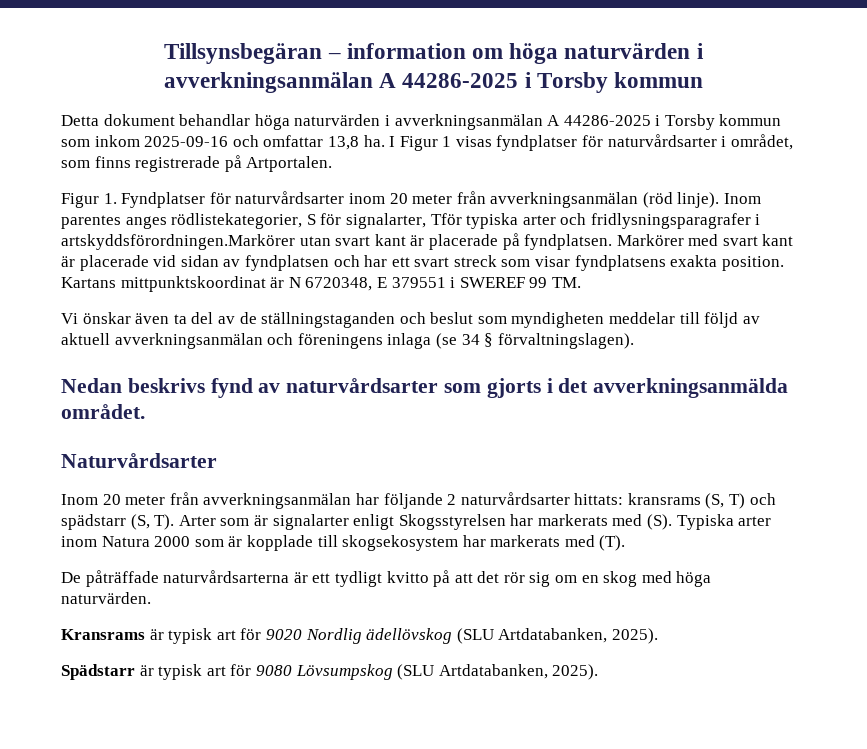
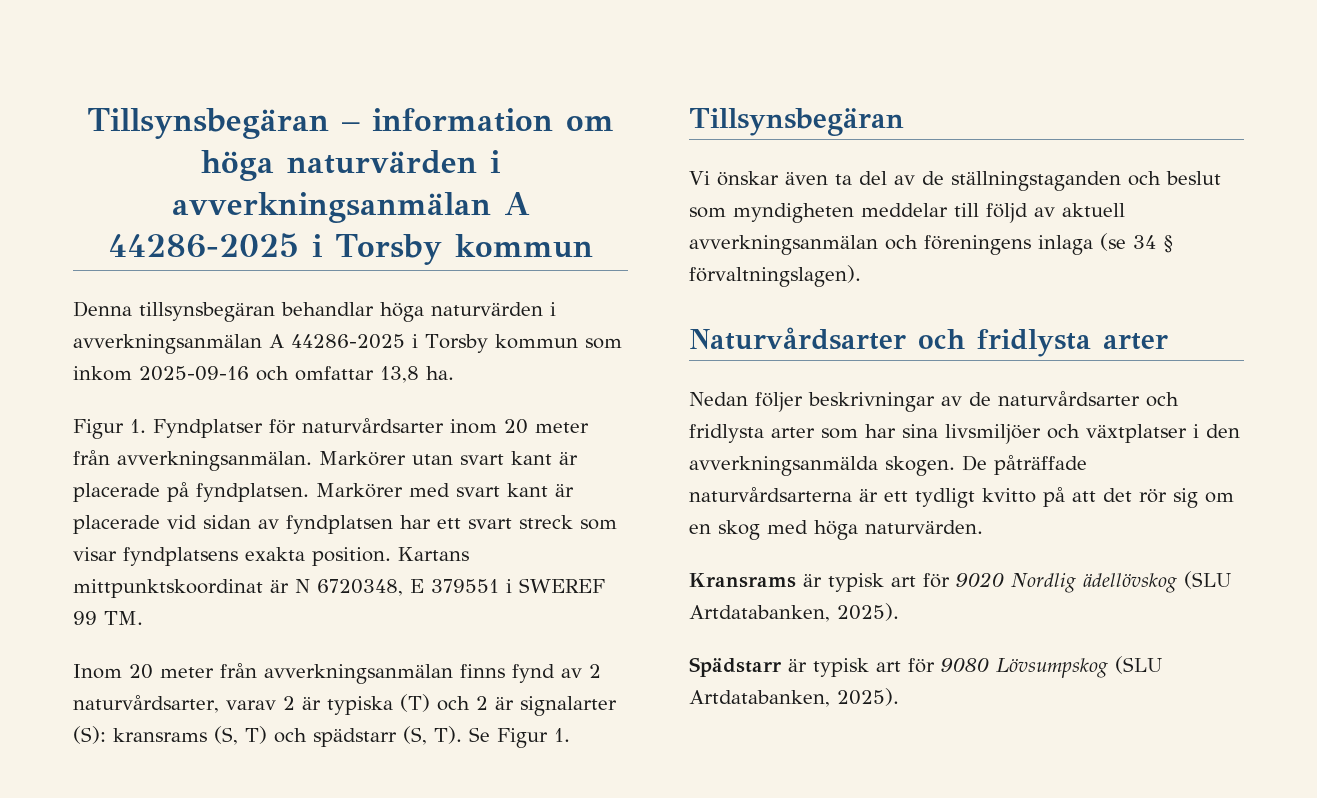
[61,114,175,126] Detta dokument -> [73,301,275,322] Denna tillsynsbegäran
[389,134,793,151] [61,155,333,172] I Figur 1 visas fyndplatser för naturvårdsarter i området, som finns registrerade på Artportalen. -> (454, 373) none
[490,192,762,208] [61,213,761,229] [61,234,295,250] avverkningsanmälan (röd linje). Inom parentes anges rödlistekategorier, S för signalarter, Tför typiska arter och fridlysningsparagrafer i artskyddsförordningen.Markörer -> [117,451,406,471] avverkningsanmälan. Markörer
[333,255,360,267] och -> (393, 524) none
(581, 282) none -> [73,663,601,684] [73,694,617,716] [73,726,570,748] [689,108,904,136] // Inom 20 meter från avverkningsanmälan finns fynd av 2 naturvårdsarter, varav 2 är typiska (T) och 2 är signalarter (S): kransrams (S, T) och spädstarr (S, T). Se Figur 1. // Tillsynsbegäran
[61,378,789,398] [61,404,145,419] [61,453,217,468] [61,492,776,509] [61,514,772,530] [61,535,626,551] Nedan beskrivs fynd av naturvårdsarter som gjorts i det avverkningsanmälda området. // Naturvårdsarter // Inom 20 meter från avverkningsanmälan har följande 2 naturvårdsarter hittats: kransrams (S, T) och spädstarr (S, T). Arter som är signalarter enligt Skogsstyrelsen har markerats med (S). Typiska arter inom Natura 2000 som är kopplade till skogsekosystem har markerats med (T). // -> [689,327,1168,357] [689,391,1179,412] [689,424,1240,444] [689,456,955,476] Naturvårdsarter och fridlysta arter // Nedan följer beskrivningar av de naturvårdsarter och fridlysta arter som har sina livsmiljöer och växtplatser i den avverkningsanmälda skogen.

